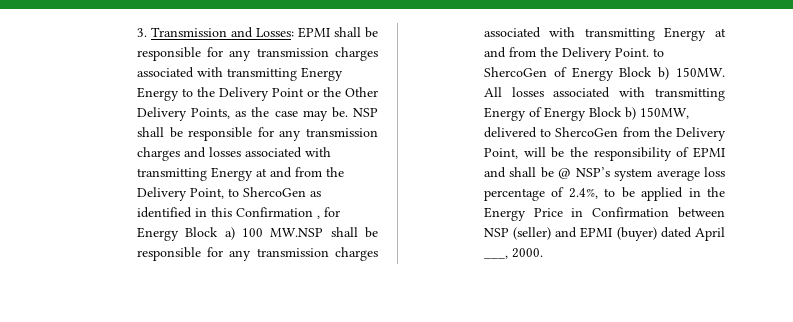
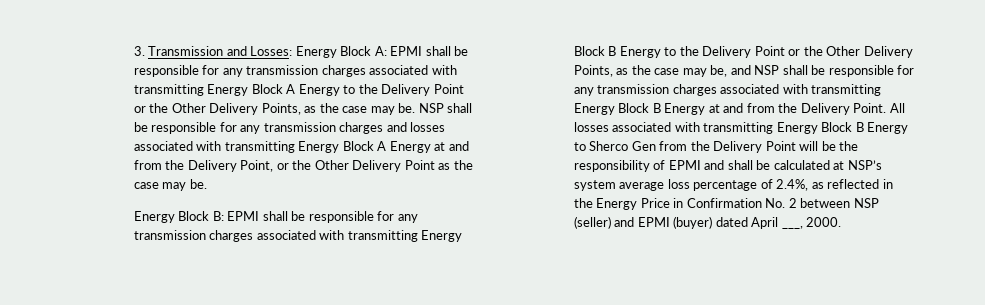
(294, 32) none -> [295,46,387,58] Energy Block A:
(343, 74) none -> [251,84,296,94] Block A
(253, 174) none -> [342,141,431,153] Block A Energy
[227,187,321,197] [136,207,340,219] [136,227,324,241] to ShercoGen as identified in this Confirmation , for Energy Block a) 100 MW.NSP -> [276,160,473,172] [133,179,207,191] [133,211,260,223] or the Other Delivery Point as the case may be. // Energy Block B: EPMI
(707, 34) none -> [573,46,913,58] [573,65,915,77] [573,84,882,96] [573,103,706,115] Block B Energy to the Delivery Point or the Other Delivery Points, as the case may be, and NSP shall be responsible for any transmission charges associated with transmitting Energy Block B Energy
[652,48,664,57] [483,67,725,81] to ShercoGen of Energy Block b) 150MW. -> (887, 108) none
[528,107,689,121] [483,127,726,141] [483,148,518,159] of Energy Block b) 150MW, delivered to ShercoGen from the Delivery Point, -> [821,122,909,134] [573,141,796,153] Block B Energy to Sherco Gen from the Delivery Point
[558,168,572,179] @ -> [773,160,845,170] calculated at
[604,187,684,201] to be applied -> [811,179,880,189] as reflected
(670, 212) none -> [765,198,797,208] No. 2

